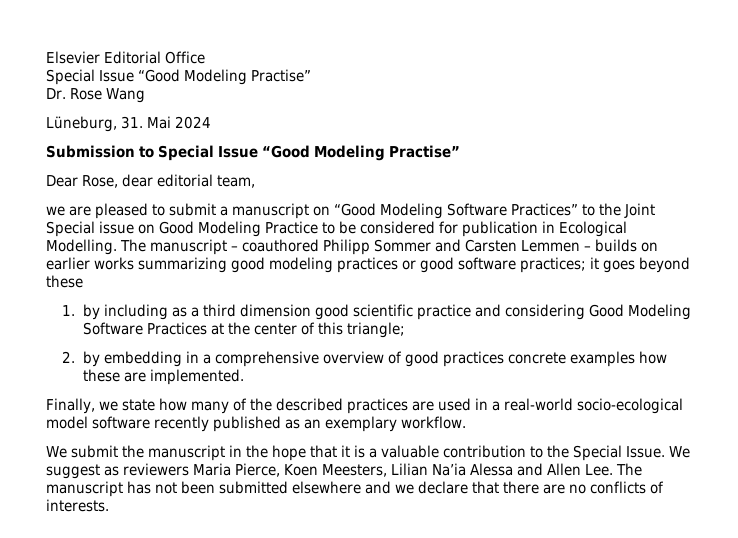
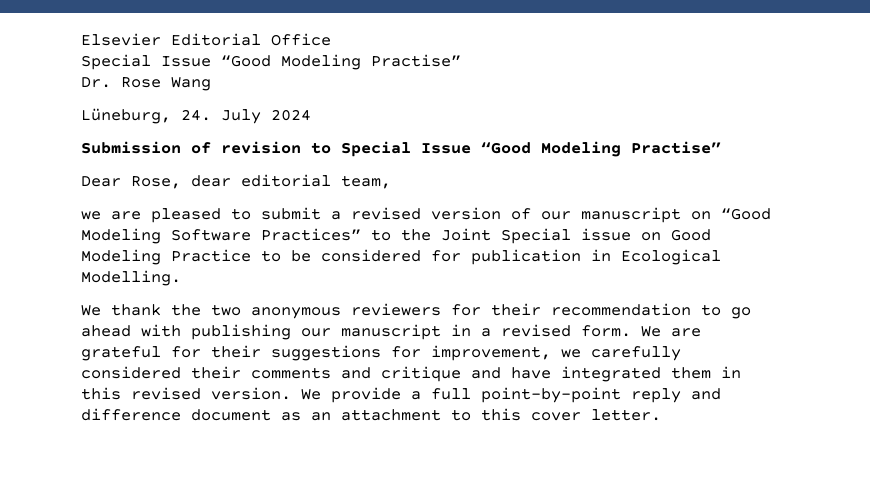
[121,116,171,129] 31. Mai -> [181,109,261,124] 24. July
(135, 151) none -> [191,141,301,154] of revision
(228, 211) none -> [351,207,571,220] revised version of our
[120,239,658,255] [46,257,690,273] [46,275,83,288] [62,304,691,320] [82,322,405,338] [62,351,667,367] [82,369,244,385] [46,398,683,414] [46,416,466,432] [46,445,690,461] [46,463,642,479] [46,481,664,497] [46,499,109,512] The manuscript – coauthored Philipp Sommer and Carsten Lemmen – builds on earlier works summarizing good modeling practices or good software practices; it goes beyond these // 1. by including as a third dimension good scientific practice and considering Good Modeling Software Practices at the center of this triangle; // 2. by embedding in a comprehensive overview of good practices concrete examples how these are implemented. // Finally, we state how many of the described practices are used in a real-world socio-ecological model software recently published as an exemplary workflow. // We submit the manuscript in the hope that it is a valuable contribution to the Special Issue. We suggest as reviewers Maria Pierce, Koen Meesters, Lilian Na’ia Alessa and Allen Lee. The manuscript has not been submitted elsewhere and we declare that there are no conflicts of interests. -> [81,303,751,319] [81,324,701,340] [81,345,681,361] [81,366,741,382] [81,387,721,403] [81,408,661,421] // We thank the two anonymous reviewers for their recommendation to go ahead with publishing our manuscript in a revised form. We are grateful for their suggestions for improvement, we carefully considered their comments and critique and have integrated them in this revised version. We provide a full point-by-point reply and difference document as an attachment to this cover letter.

